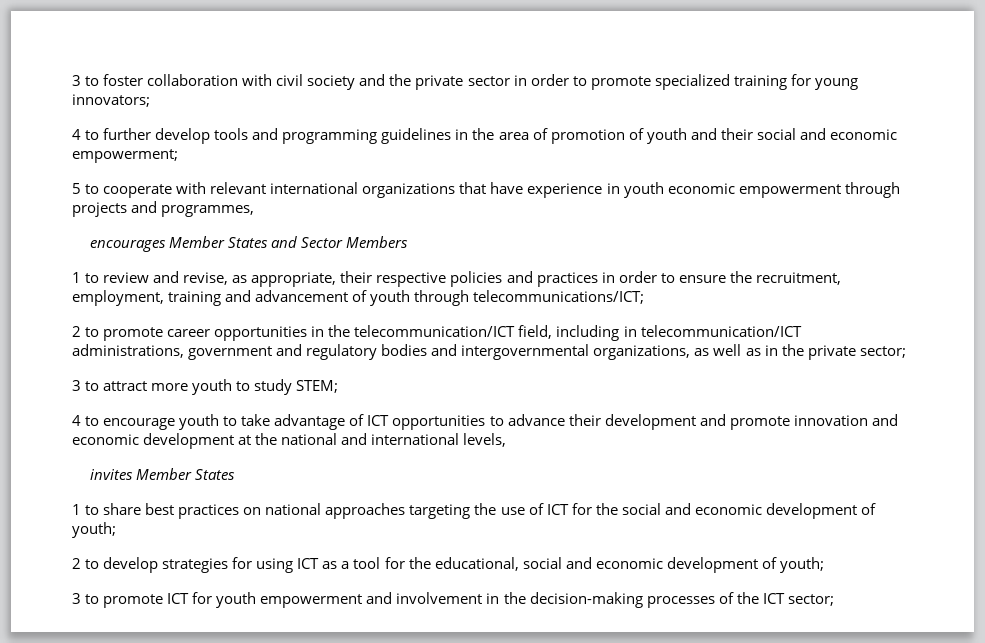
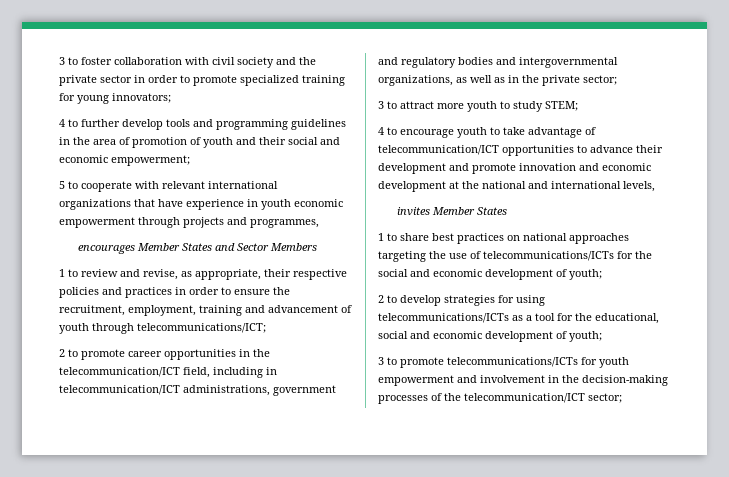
[367,415,390,426] ICT -> [378,145,499,155] telecommunication/ICT
[546,504,569,515] ICT -> [483,251,614,261] telecommunications/ICTs
[297,558,320,569] ICT -> [378,313,509,323] telecommunications/ICTs
[167,593,190,604] ICT -> [447,357,578,367] telecommunications/ICTs
[762,593,785,604] ICT -> [464,393,585,403] telecommunication/ICT

